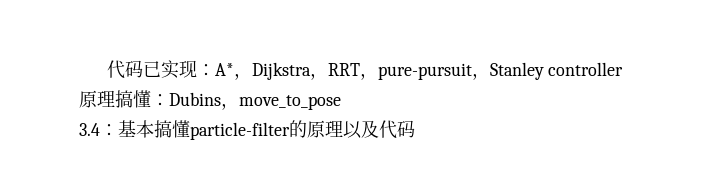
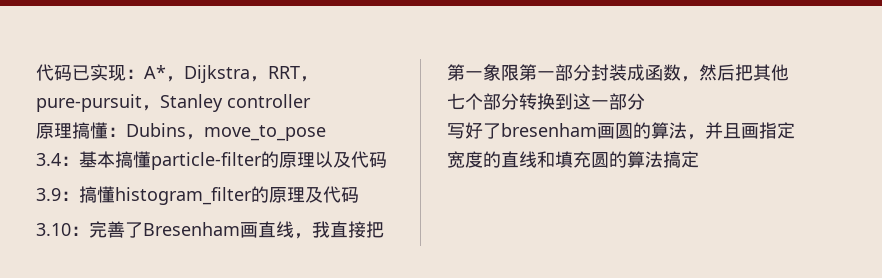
(415, 129) none -> [36,186,359,205] [36,221,384,239] [447,64,789,82] [447,93,645,110] [447,122,795,140] [447,151,699,168] // 3.9：搞懂histogram_filter的原理及代码 // 3.10：完善了Bresenham画直线，我直接把第一象限第一部分封装成函数，然后把其他七个部分转换到这一部分 // 写好了bresenham画圆的算法，并且画指定宽度的直线和填充圆的算法搞定

